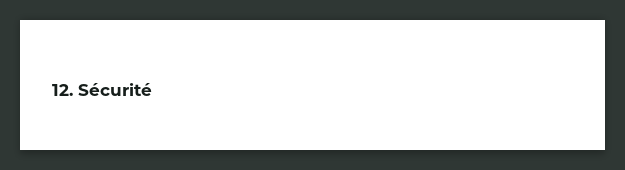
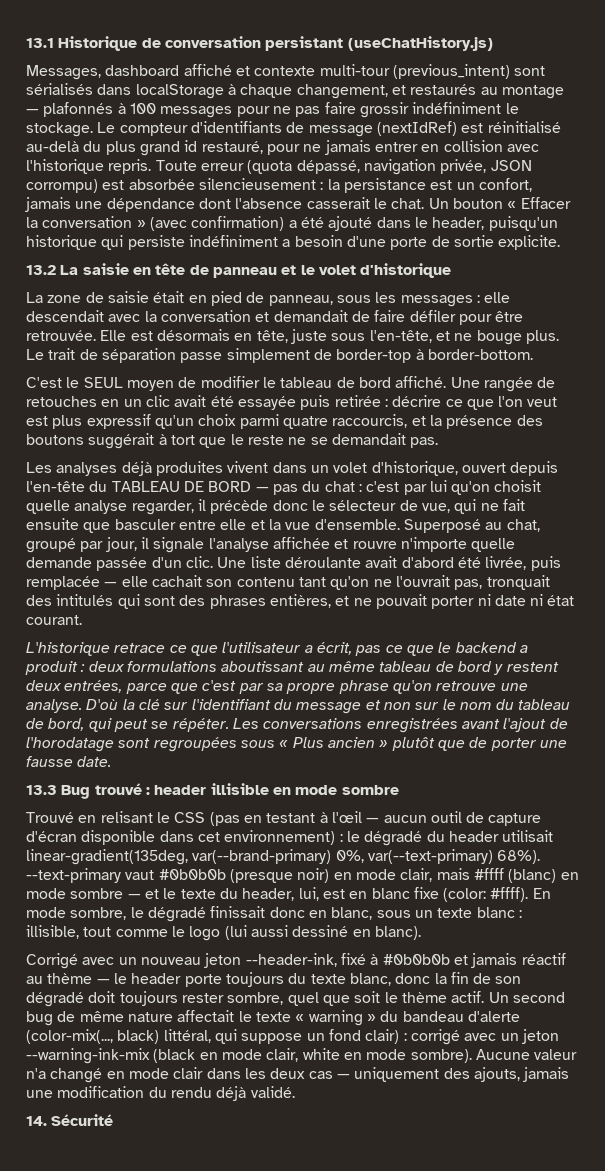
[52,84,73,96] 12. -> [26,36,493,51] [26,64,546,80] [26,83,564,99] [26,102,519,118] [26,121,561,137] [26,140,539,156] [26,159,532,175] [26,178,532,193] [25,197,571,212] [26,216,558,231] [26,235,561,250] [26,263,452,278] [26,291,511,307] [26,310,524,325] [26,329,559,345] [26,348,533,363] [26,376,556,392] [26,395,558,410] [26,414,543,429] [26,433,439,449] [26,461,559,476] [26,480,542,495] [26,499,525,515] [26,518,540,533] [26,537,516,553] [26,556,561,571] [26,575,550,590] [26,594,575,609] [26,615,82,625] [26,642,528,656] [25,661,559,675] [26,680,528,694] [26,699,571,714] [26,718,568,733] [26,737,567,752] [26,756,112,767] [26,783,399,799] [26,811,542,826] [26,830,554,846] [26,849,541,865] [26,868,579,883] [26,887,551,902] [26,906,522,922] [26,925,421,941] [26,953,566,969] [26,972,522,987] [26,991,565,1007] [26,1010,520,1026] [26,1029,559,1045] [26,1048,578,1064] [26,1067,570,1083] [26,1086,295,1101] [26,1116,47,1126] 13.1 Historique de conversation persistant (useChatHistory.js) // Messages, dashboard affiché et contexte multi-tour (previous_intent) sont sérialisés dans localStorage à chaque changement, et restaurés au montage — plafonnés à 100 messages pour ne pas faire grossir indéfiniment le stockage. Le compteur d'identifiants de message (nextIdRef) est réinitialisé au-delà du plus grand id restauré, pour ne jamais entrer en collision avec l'historique repris. Toute erreur (quota dépassé, navigation privée, JSON corrompu) est absorbée silencieusement : la persistance est un confort, jamais une dépendance dont l'absence casserait le chat. Un bouton « Effacer la conversation » (avec confirmation) a été ajouté dans le header, puisqu'un historique qui persiste indéfiniment a besoin d'une porte de sortie explicite. // 13.2 La saisie en tête de panneau et le volet d'historique // La zone de saisie était en pied de panneau, sous les messages : elle descendait avec la conversation et demandait de faire défiler pour être retrouvée. Elle est désormais en tête, juste sous l'en-tête, et ne bouge plus. Le trait de séparation passe simplement de border-top à border-bottom. // C'est le SEUL moyen de modifier le tableau de bord affiché. Une rangée de retouches en un clic avait été essayée puis retirée : décrire ce que l'on veut est plus expressif qu'un choix parmi quatre raccourcis, et la présence des boutons suggérait à tort que le reste ne se demandait pas. // Les analyses déjà produites vivent dans un volet d'historique, ouvert depuis l'en-tête du TABLEAU DE BORD — pas du chat : c'est par lui qu'on choisit quelle analyse regarder, il précède donc le sélecteur de vue, qui ne fait ensuite que basculer entre elle et la vue d'ensemble. Superposé au chat, groupé par jour, il signale l'analyse affichée et rouvre n'importe quelle demande passée d'un clic. Une liste déroulante avait d'abord été livrée, puis remplacée — elle cachait son contenu tant qu'on ne l'ouvrait pas, tronquait des intitulés qui sont des phrases entières, et ne pouvait porter ni date ni état courant. // L'historique retrace ce que l'utilisateur a écrit, pas ce que le backend a produit : deux formulations aboutissant au même tableau de bord y restent deux entrées, parce que c'est par sa propre phrase qu'on retrouve une analyse. D'où la clé sur l'identifiant du message et non sur le nom du tableau de bord, qui peut se répéter. Les conversations enregistrées avant l'ajout de l'horodatage sont regroupées sous « Plus ancien » plutôt que de porter une fausse date. // 13.3 Bug trouvé : header illisible en mode sombre // Trouvé en relisant le CSS (pas en testant à l'œil — aucun outil de capture d'écran disponible dans cet environnement) : le dégradé du header utilisait linear-gradient(135deg, var(--brand-primary) 0%, var(--text-primary) 68%). --text-primary vaut #0b0b0b (presque noir) en mode clair, mais #ffff (blanc) en mode sombre — et le texte du header, lui, est en blanc fixe (color: #ffff). En mode sombre, le dégradé finissait donc en blanc, sous un texte blanc : illisible, tout comme le logo (lui aussi dessiné en blanc). // Corrigé avec un nouveau jeton --header-ink, fixé à #0b0b0b et jamais réactif au thème — le header porte toujours du texte blanc, donc la fin de son dégradé doit toujours rester sombre, quel que soit le thème actif. Un second bug de même nature affectait le texte « warning » du bandeau d'alerte (color-mix(..., black) littéral, qui suppose un fond clair) : corrigé avec un jeton --warning-ink-mix (black en mode clair, white en mode sombre). Aucune valeur n'a changé en mode clair dans les deux cas — uniquement des ajouts, jamais une modification du rendu déjà validé. // 14.

